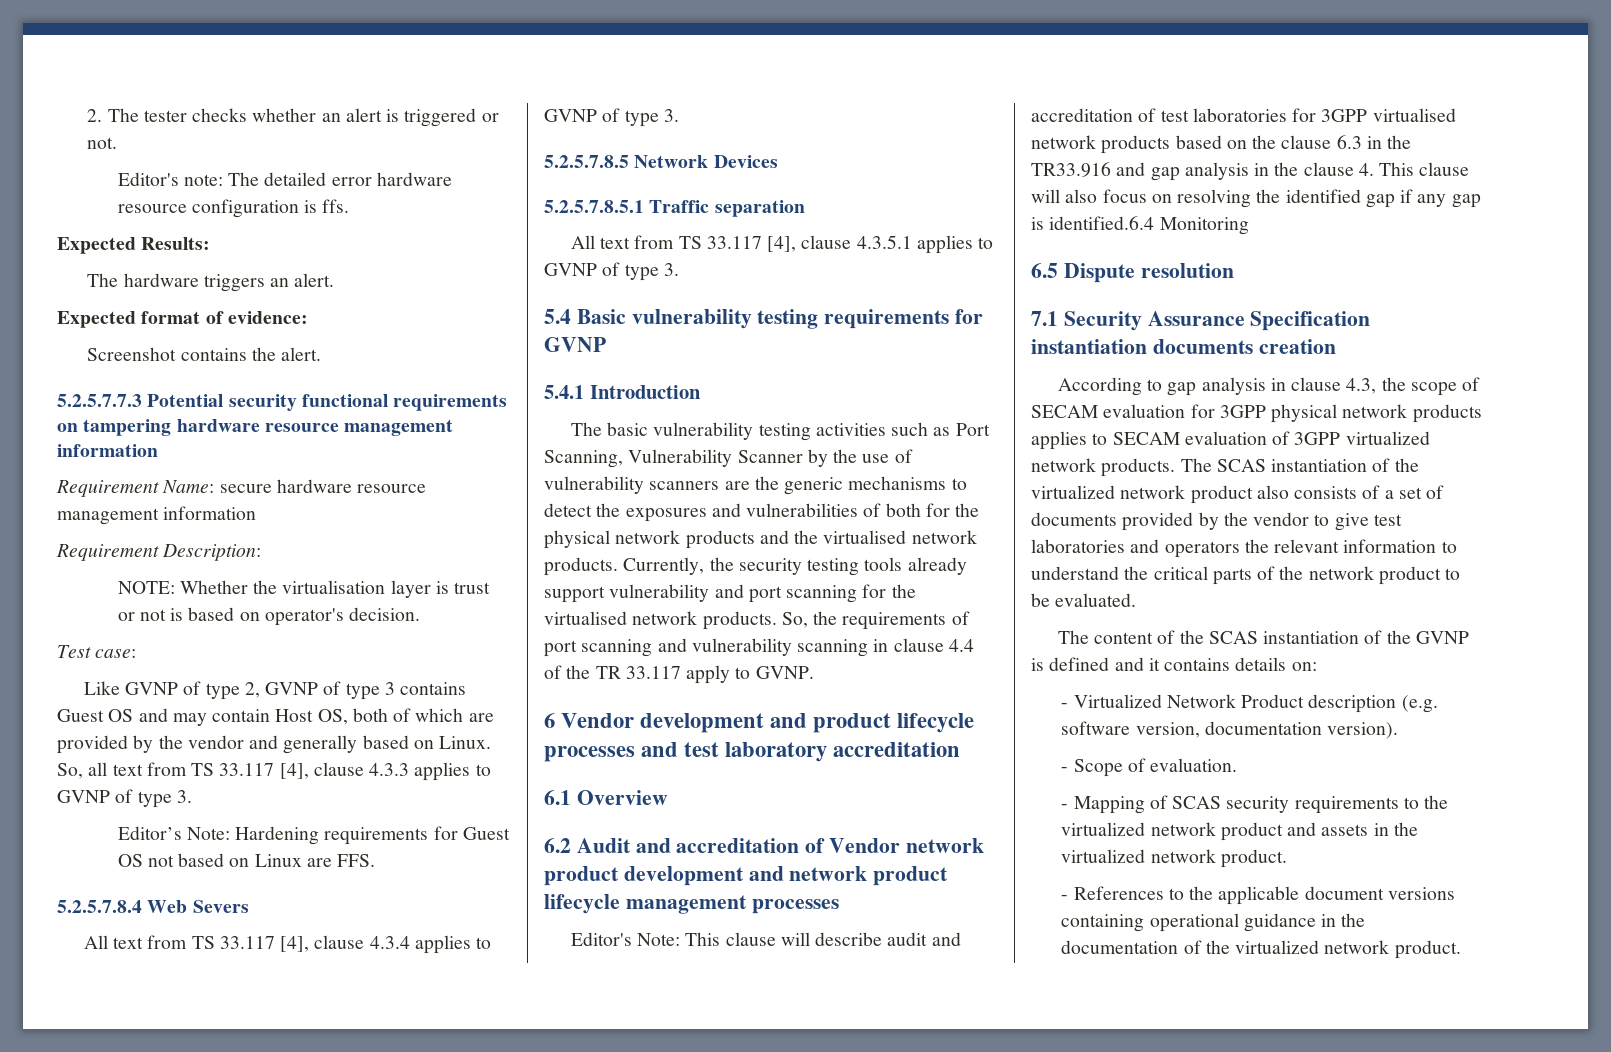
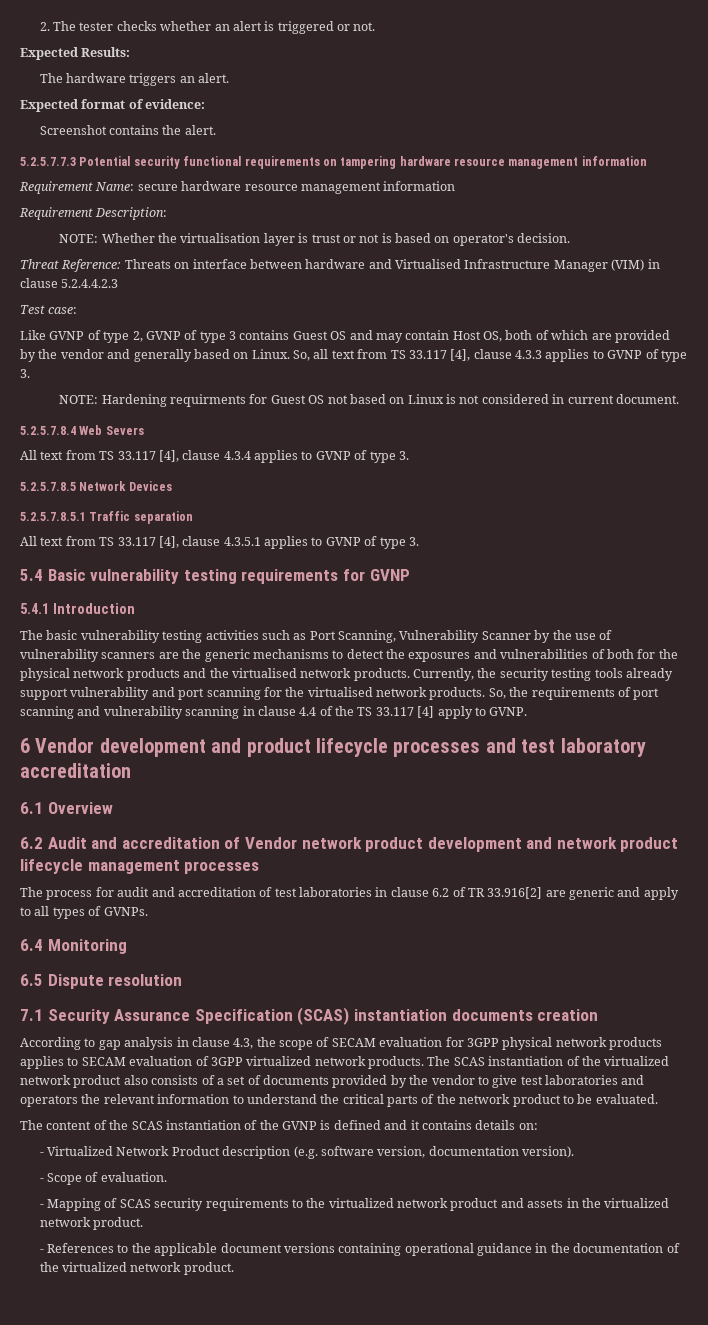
[117,172,452,186] [117,199,350,218] // Editor's note: The detailed error hardware resource configuration is ffs. -> (376, 26) none
(421, 614) none -> [20,259,660,272] [20,278,119,288] // Threat Reference: Threats on interface between hardware and Virtualised Infrastructure Manager (VIM) in clause 5.2.4.4.2.3
[117,826,429,845] Editor’s Note: Hardening requirements -> [59,394,247,407] NOTE: Hardening requirments
[306,854,376,867] are FFS. -> [446,394,679,404] is not considered in current document.
[595,666,681,679] TR 33.117 -> [357,706,435,718] TS 33.117 [4]
[570,932,883,946] Editor's Note: This clause will describe -> [20,887,114,900] The process for
[1292,108,1456,122] [1031,135,1412,154] [1031,162,1470,181] [1031,189,1481,208] [1031,216,1155,230] for 3GPP virtualised network products based on the clause 6.3 in the TR33.916 and gap analysis in the clause 4. This clause will also focus on resolving the identified gap if any gap is identified.6.4 -> [375,887,679,900] [20,906,148,919] [20,939,43,951] in clause 6.2 of TR 33.916[2] are generic and apply to all types of GVNPs. // 6.4
(1371, 321) none -> [297,1007,350,1025] (SCAS)

